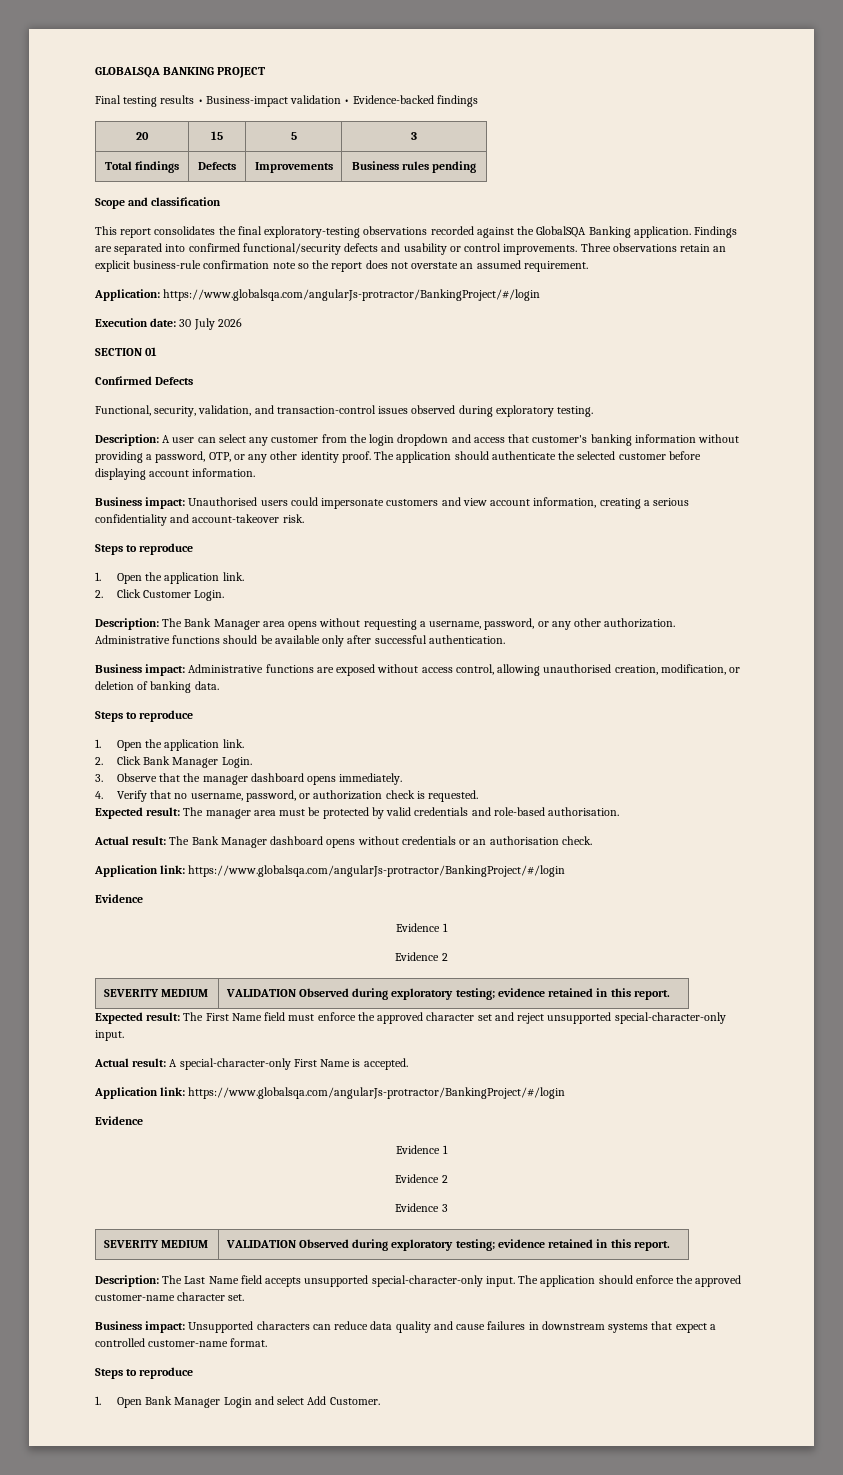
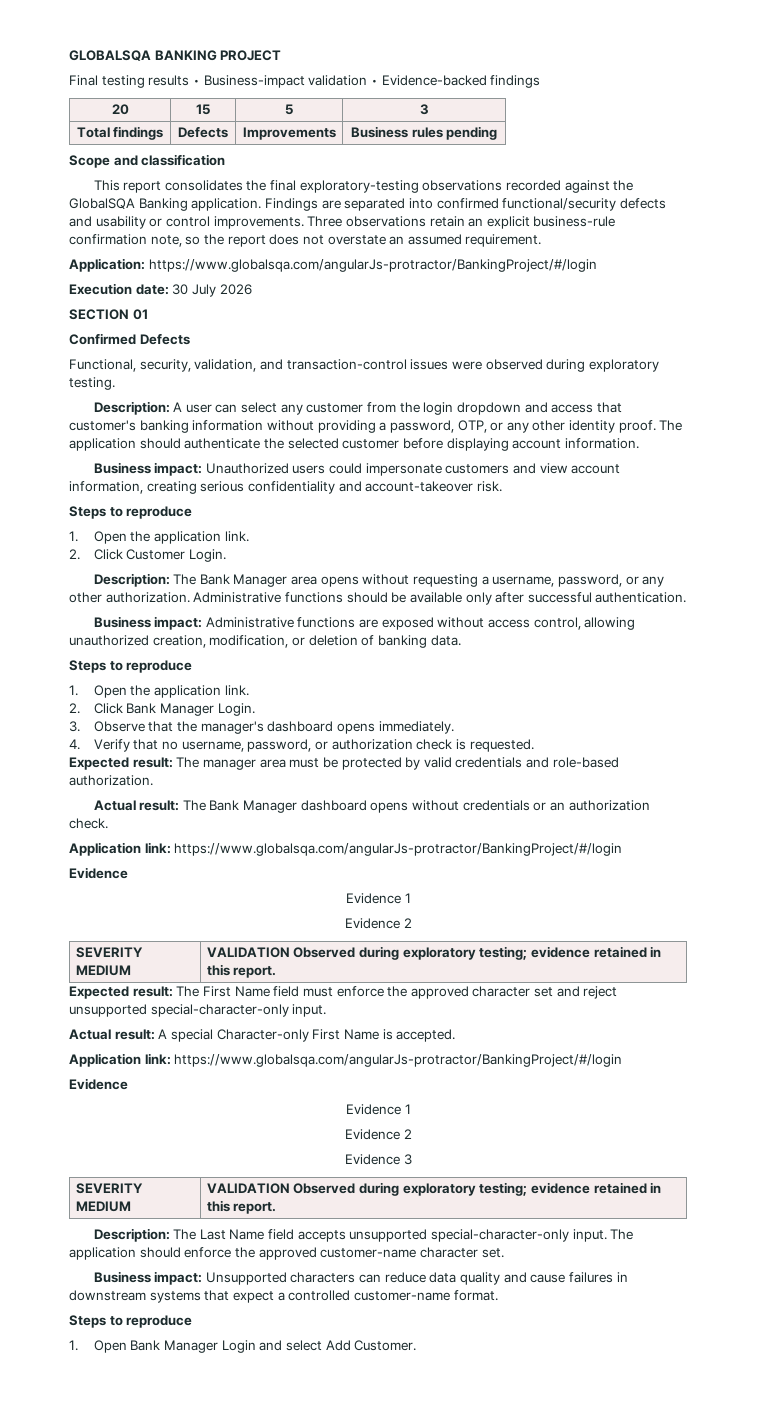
[272,262,296,269] note -> [150,235,182,247] note,
(409, 410) none -> [451,361,482,370] were
[188,497,258,506] Unauthorised -> [205,463,289,474] Unauthorized
[643,500,650,506] a -> (197, 487) none
[543,664,612,673] unauthorised -> [69,635,149,646] unauthorized
[202,775,248,785] manager -> [200,721,264,734] manager's
[548,807,620,816] authorisation. -> [69,775,153,786] authorization.
[489,836,559,845] authorisation -> [568,800,650,811] authorization
[179,1058,291,1070] special-character-only -> [170,1029,309,1042] special Character-only

